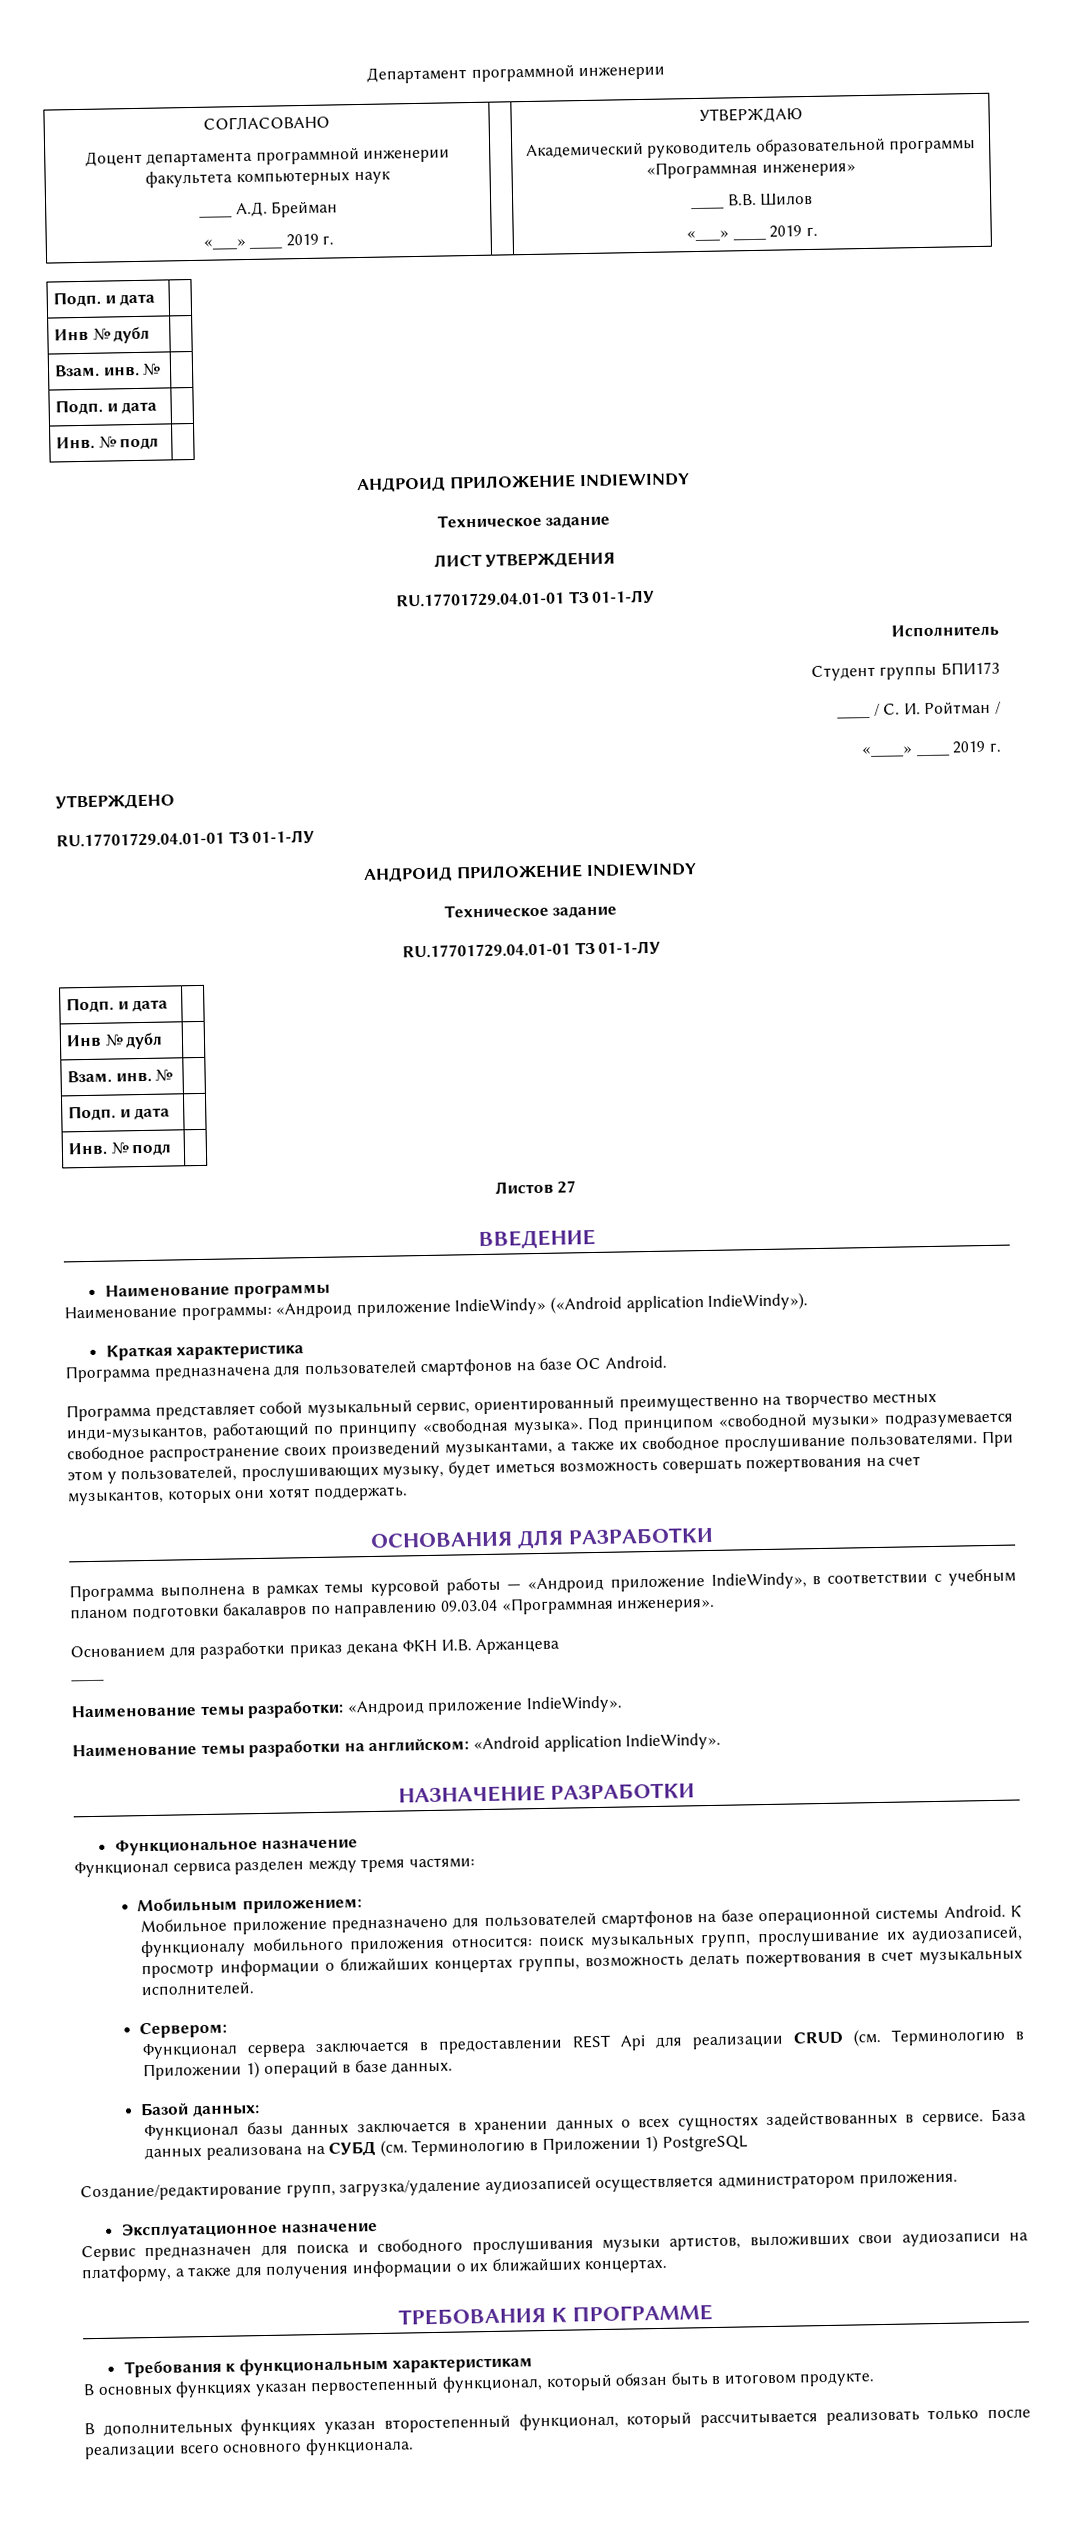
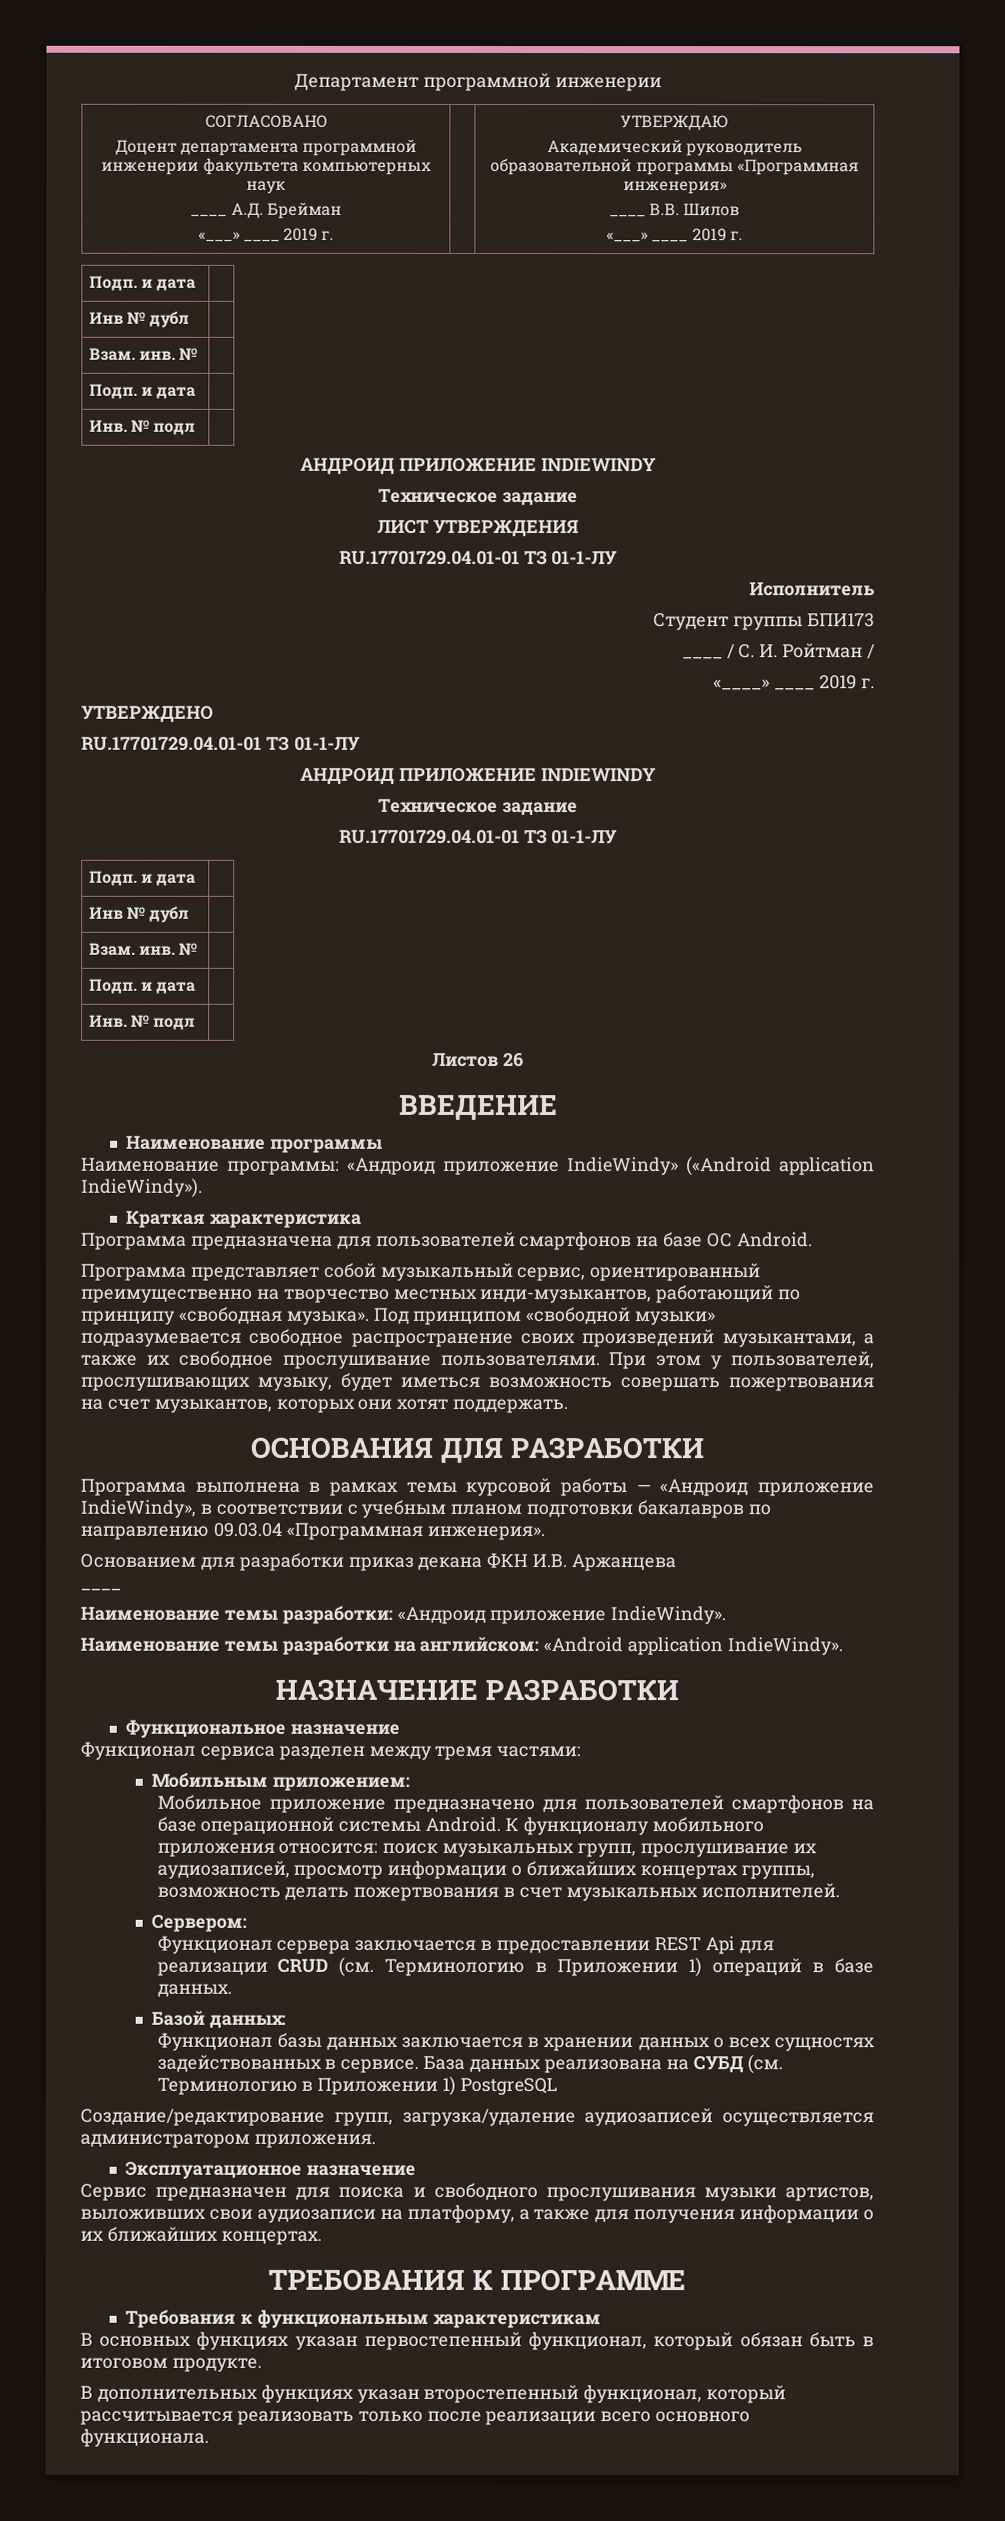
[557,1180,577,1194] 27 -> [502,1052,524,1068] 26

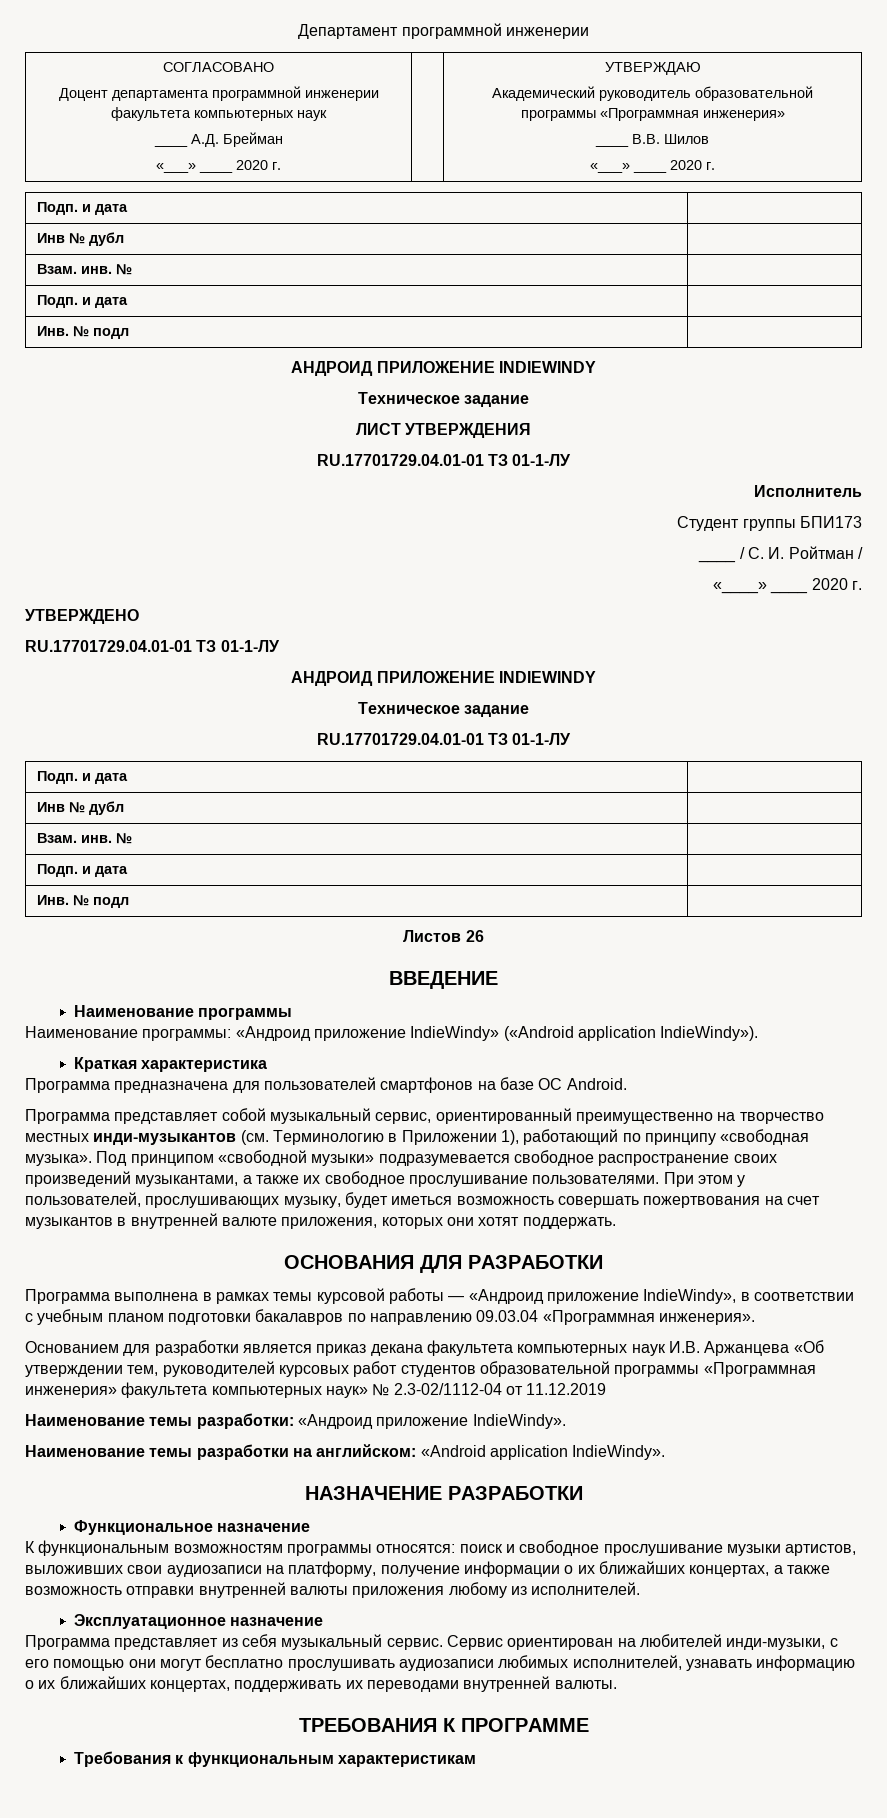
[283,227,319,241] 2019 -> [236,160,268,170] 2020
[691,228,727,242] 2019 -> [669,160,702,170] 2020
[819,675,858,690] 2019 -> [811,578,848,590] 2020
[479,1288,652,1304] инди-музыкантов, -> [93,1130,519,1145] инди-музыкантов (см. Терминологию в Приложении 1),
[153,1398,272,1413] музыкантов, -> [25,1213,378,1229] музыкантов в внутренней валюте приложения,
(344, 1561) none -> [242,1344,312,1353] является
[486,1552,529,1569] ФКН -> [426,1340,666,1356] факультета компьютерных наук
[80,1588,121,1591] // ____ -> [793,1340,824,1353] [25,1361,816,1377] [25,1382,607,1398] «Об утверждении тем, руководителей курсовых работ студентов образовательной программы «Программная инженерия» факультета компьютерных наук» № 2.3-02/1112-04 от 11.12.2019
[80,1741,582,1760] [150,1772,410,1791] [156,1794,874,1814] [156,1816,764,1836] [156,1842,817,1858] [156,1860,815,1880] [156,1883,840,1902] [150,1914,247,1932] [156,1935,774,1955] [156,1956,874,1978] [156,1983,232,1997] [150,2010,286,2028] [156,2032,875,2052] [156,2054,784,2075] [156,2075,558,2096] [80,2108,874,2127] [80,2133,376,2148] [125,2161,417,2179] [80,2182,696,2202] Функционал сервиса разделен между тремя частями: // Мобильным приложением: // Мобильное приложение предназначено для пользователей смартфонов на базе операционной системы Android. К функционалу мобильного приложения относится: поиск музыкальных групп, прослушивание их аудиозаписей, просмотр информации о ближайших концертах группы, возможность делать пожертвования в счет музыкальных исполнителей. // Сервером: // Функционал сервера заключается в предоставлении REST Api для реализации CRUD (см. Терминологию в Приложении 1) операций в базе данных. // Базой данных: // Функционал базы данных заключается в хранении данных о всех сущностях задействованных в сервисе. База данных реализована на СУБД (см. Терминологию в Приложении 1) PostgreSQL // Создание/редактирование групп, загрузка/удаление аудиозаписей осуществляется администратором приложения. // Эксплуатационное назначение // Сервис предназначен для поиска и свободного прослушивания -> [25,1540,723,1556] К функциональным возможностям программы относятся: поиск и свободное прослушивание
[518,2205,874,2224] [80,2226,322,2245] а также для получения информации о их ближайших концертах. -> [380,1561,830,1577] [25,1582,641,1598] [74,1614,324,1629] [25,1634,838,1650] [25,1655,856,1671] [25,1676,617,1692] получение информации о их ближайших концертах, а также возможность отправки внутренней валюты приложения любому из исполнителей. // Эксплуатационное назначение // Программа представляет из себя музыкальный сервис. Сервис ориентирован на любителей инди-музыки, с его помощью они могут бесплатно прослушивать аудиозаписи любимых исполнителей, узнавать информацию о их ближайших концертах, поддерживать их переводами внутренней валюты.
[80,2331,874,2351] [80,2357,262,2372] [80,2384,787,2404] [80,2410,751,2426] [80,2428,209,2447] // В основных функциях указан первостепенный функционал, который обязан быть в итоговом продукте. // В дополнительных функциях указан второстепенный функционал, который рассчитывается реализовать только после реализации всего основного функционала. -> (477, 1761) none

